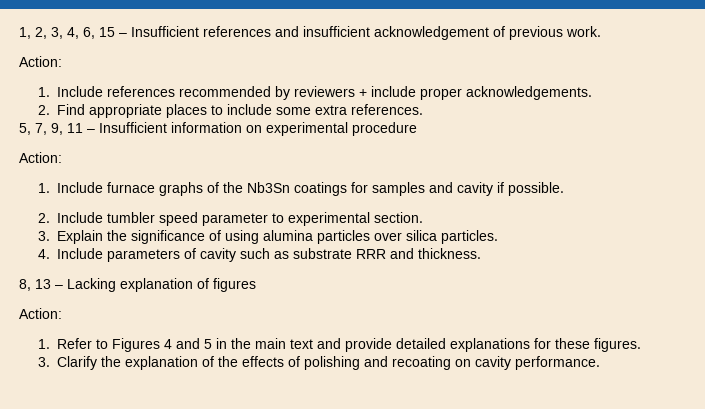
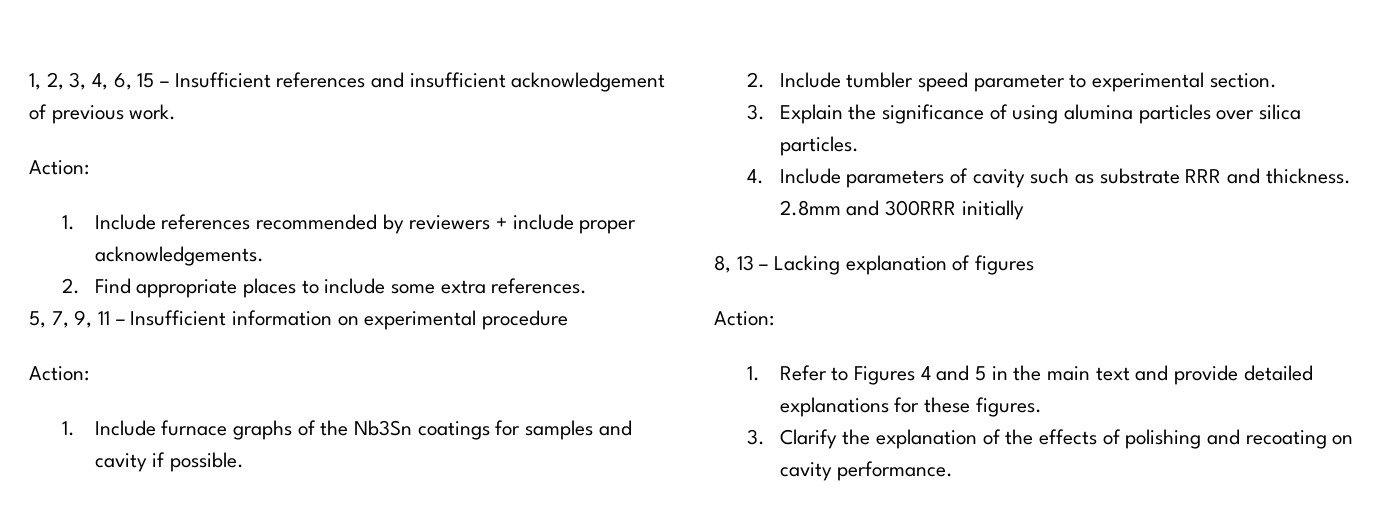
(481, 253) none -> [779,200,1024,220] 2.8mm and 300RRR initially

